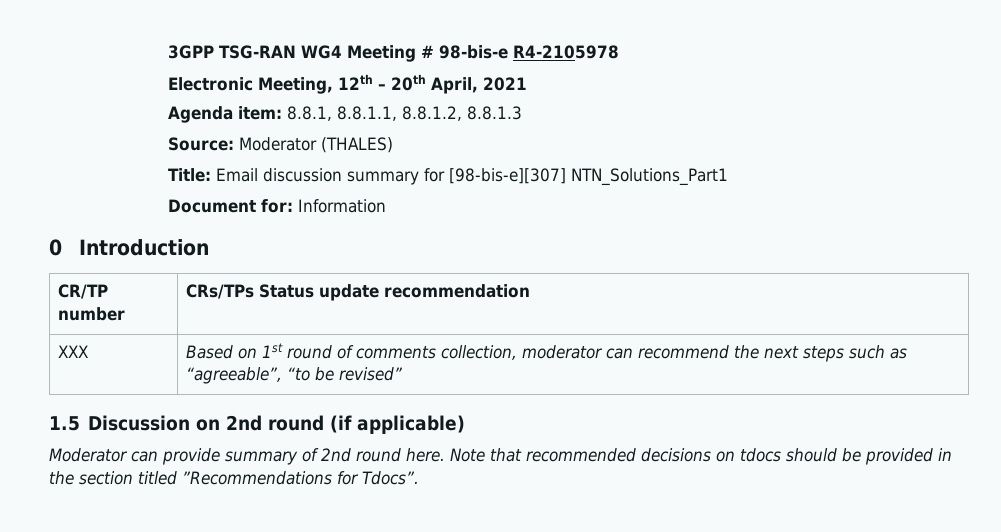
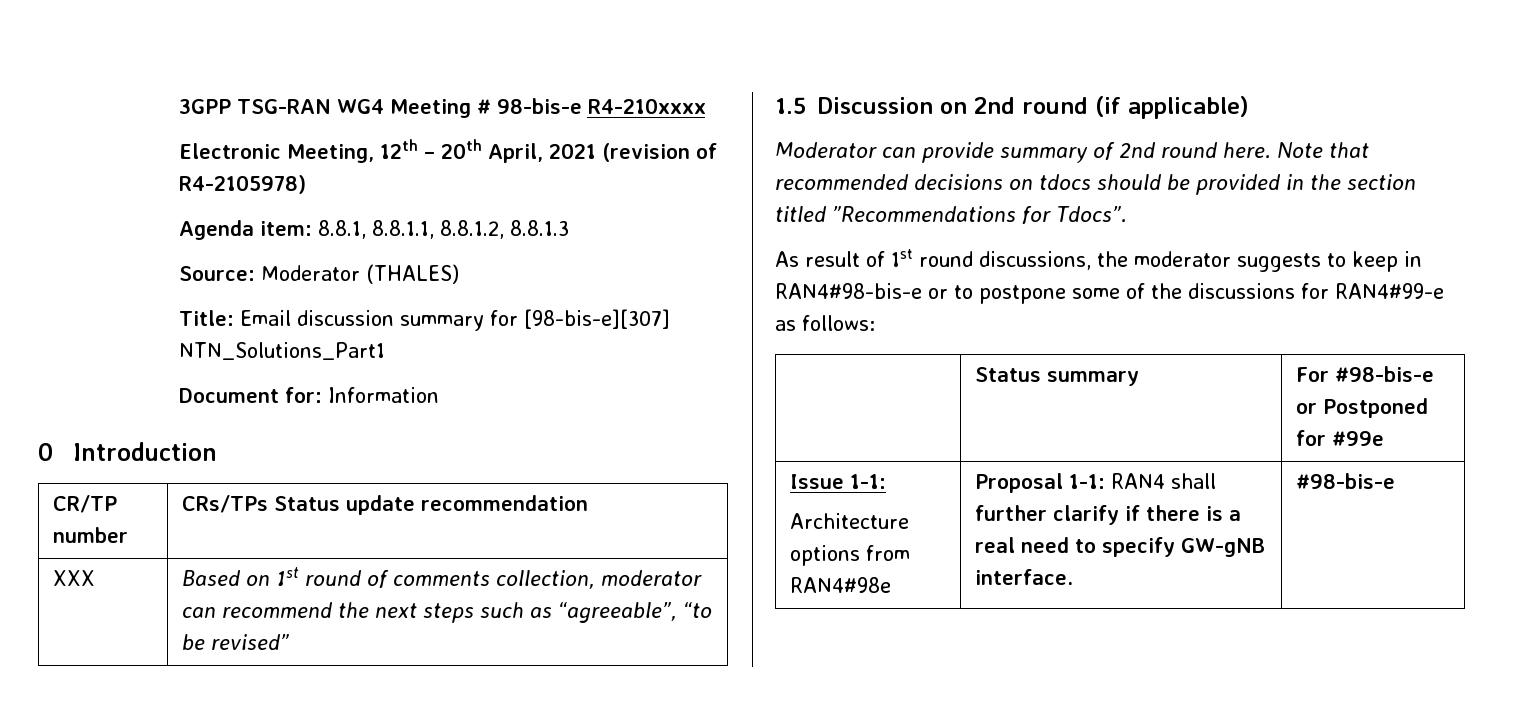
[512,45,619,59] R4-2105978 -> [587,98,706,114] R4-210xxxx
(527, 84) none -> [601,143,717,162] [178,175,306,194] (revision of R4-2105978)
(419, 478) none -> [775,249,1422,272] [775,283,1444,304] [775,315,875,331] [975,367,1140,386] [1296,366,1434,382] [1296,398,1429,418] [1296,430,1385,446] [790,474,887,489] [790,513,910,529] [790,545,911,566] [790,577,892,593] [975,473,1217,493] [975,505,1242,525] [975,537,1266,557] [975,569,1074,585] [1296,473,1396,489] // As result of 1st round discussions, the moderator suggests to keep in RAN4#98-bis-e or to postpone some of the discussions for RAN4#99-e as follows: // | Status summary | For #98-bis-e or Postponed for #99e // Issue 1-1: // Architecture options from RAN4#98e | Proposal 1-1: RAN4 shall further clarify if there is a real need to specify GW-gNB interface. | #98-bis-e

